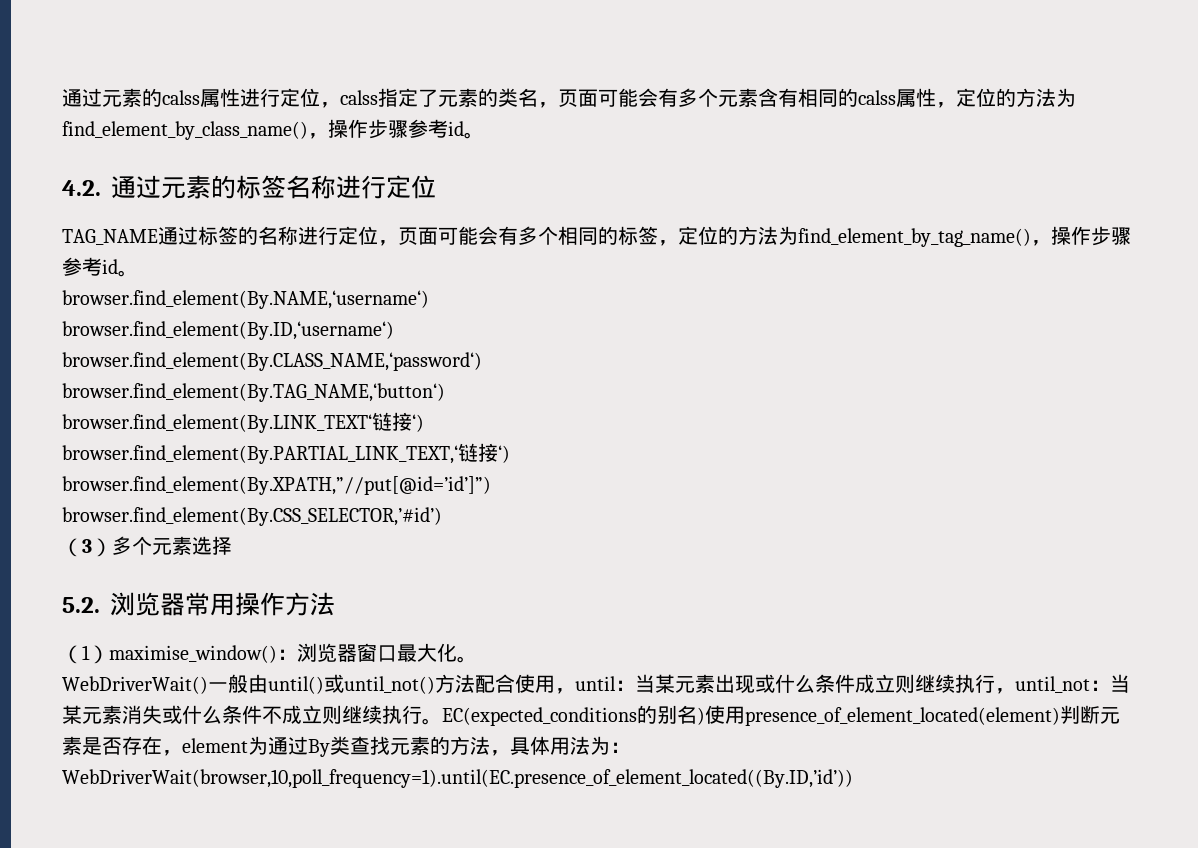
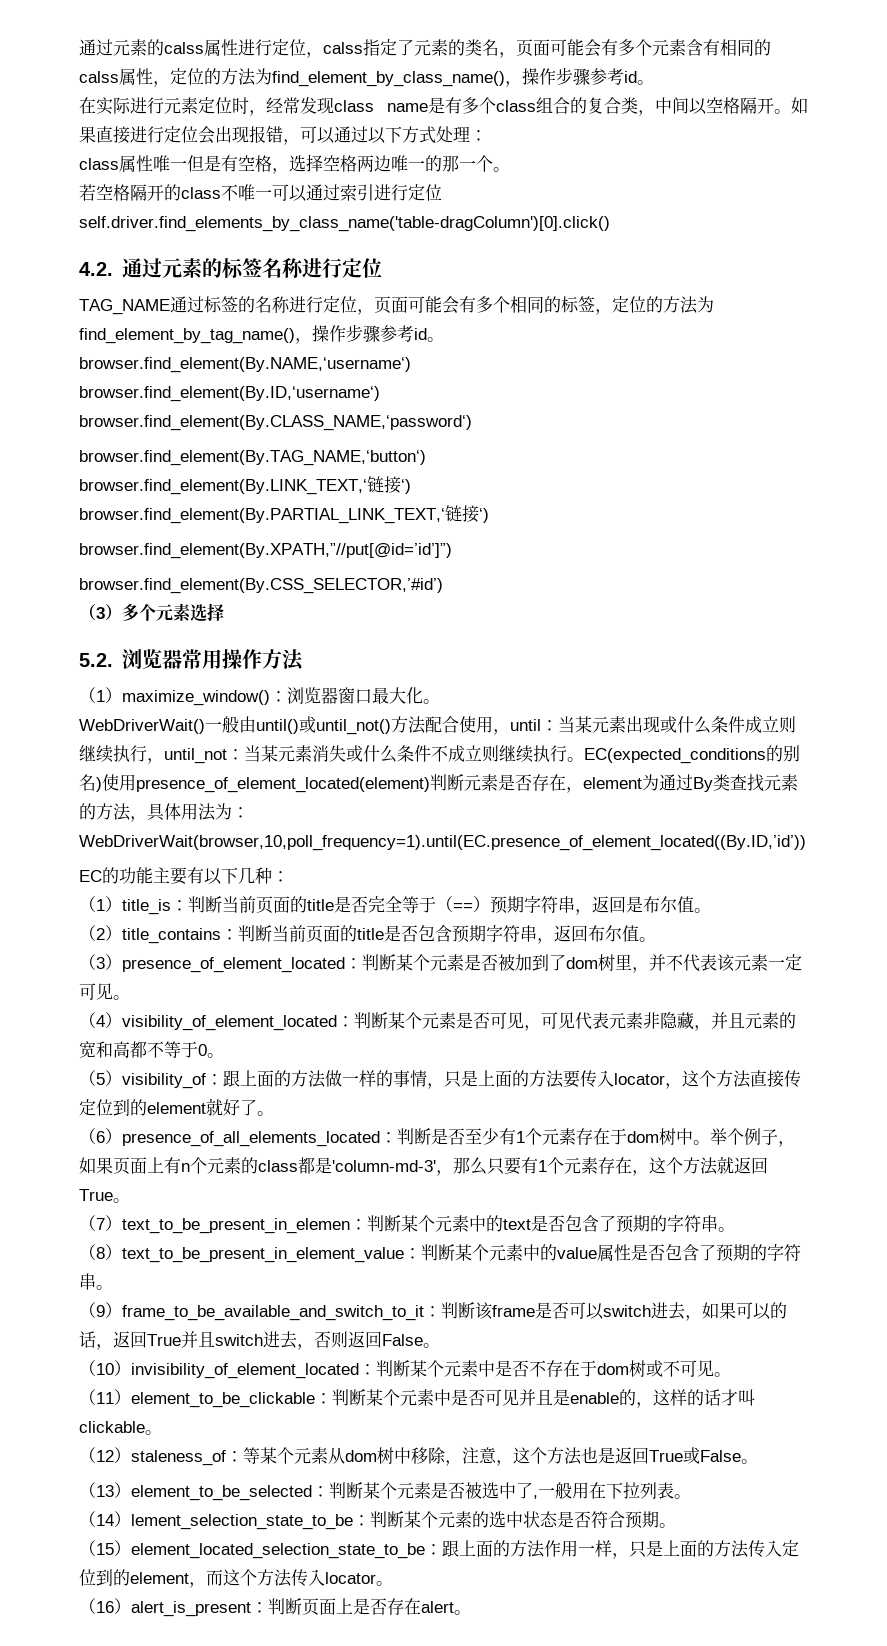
(484, 135) none -> [79,97,808,116] [79,126,487,145] [79,154,510,174] [79,184,442,202] [79,216,610,232] // 在实际进行元素定位时，经常发现class name是有多个class组合的复合类，中间以空格隔开。如果直接进行定位会出现报错，可以通过以下方式处理： // class属性唯一但是有空格，选择空格两边唯一的那一个。 // 若空格隔开的class不唯一可以通过索引进行定位self.driver.find_elements_by_class_name('table-dragColumn')[0].click()
[62,414,372,433] browser.find_element(By.LINK_TEXT‘ -> [79,479,367,495] browser.find_element(By.LINK_TEXT,‘
[109,645,277,663] maximise_window() -> [122,690,270,706] maximize_window()
(853, 778) none -> [79,867,289,885] [79,896,711,915] [79,925,656,944] [79,954,802,973] [79,983,130,1000] [79,1012,796,1031] [79,1041,224,1058] [79,1070,801,1089] [79,1098,274,1116] [79,1128,795,1147] [79,1156,768,1176] [79,1189,130,1203] [79,1215,735,1234] [79,1244,801,1263] [79,1273,113,1290] [79,1302,787,1321] [79,1331,440,1350] [79,1360,731,1379] [79,1389,755,1408] [79,1421,162,1435] [79,1447,758,1466] [79,1482,691,1501] [79,1511,676,1530] [79,1540,799,1559] [79,1569,393,1588] [79,1598,471,1617] // EC的功能主要有以下几种： // （1）title_is：判断当前页面的title是否完全等于（==）预期字符串，返回是布尔值。 // （2）title_contains：判断当前页面的title是否包含预期字符串，返回布尔值。 // （3）presence_of_element_located：判断某个元素是否被加到了dom树里，并不代表该元素一定可见。 // （4）visibility_of_element_located：判断某个元素是否可见，可见代表元素非隐藏，并且元素的宽和高都不等于0。 // （5）visibility_of：跟上面的方法做一样的事情，只是上面的方法要传入locator，这个方法直接传定位到的element就好了。 // （6）presence_of_all_elements_located：判断是否至少有1个元素存在于dom树中。举个例子，如果页面上有n个元素的class都是'column-md-3'，那么只要有1个元素存在，这个方法就返回True。 // （7）text_to_be_present_in_elemen：判断某个元素中的text是否包含了预期的字符串。 // （8）text_to_be_present_in_element_value：判断某个元素中的value属性是否包含了预期的字符串。 // （9）frame_to_be_available_and_switch_to_it：判断该frame是否可以switch进去，如果可以的话，返回True并且switch进去，否则返回False。 // （10）invisibility_of_element_located：判断某个元素中是否不存在于dom树或不可见。 // （11）element_to_be_clickable：判断某个元素中是否可见并且是enable的，这样的话才叫clickable。 // （12）staleness_of：等某个元素从dom树中移除，注意，这个方法也是返回True或False。 // （13）element_to_be_selected：判断某个元素是否被选中了,一般用在下拉列表。 // （14）lement_selection_state_to_be：判断某个元素的选中状态是否符合预期。 // （15）element_located_selection_state_to_be：跟上面的方法作用一样，只是上面的方法传入定位到的element，而这个方法传入locator。 // （16）alert_is_present：判断页面上是否存在alert。

